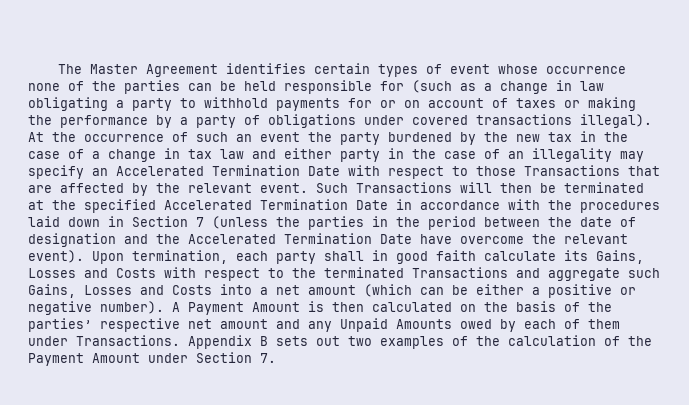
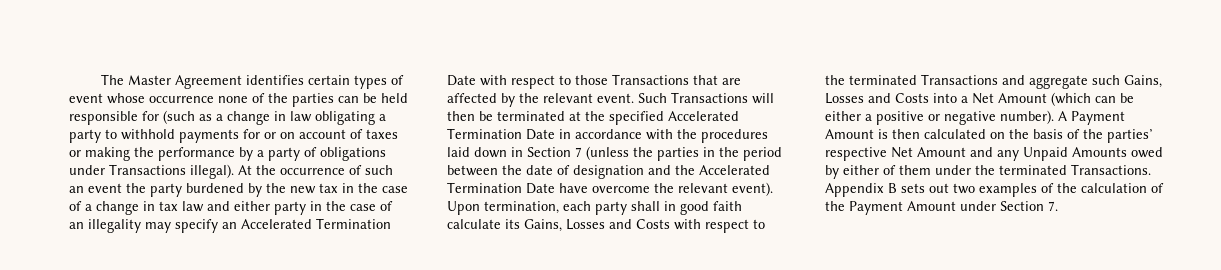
[412,114,572,125] covered transactions -> [109,164,186,175] Transactions
[276,285,356,295] net amount -> [972,93,1047,104] Net Amount
[188,319,268,329] net amount -> [891,147,966,158] Net Amount
[524,319,556,329] each -> [843,165,879,175] either
(68, 341) none -> [975,165,1067,175] the terminated

